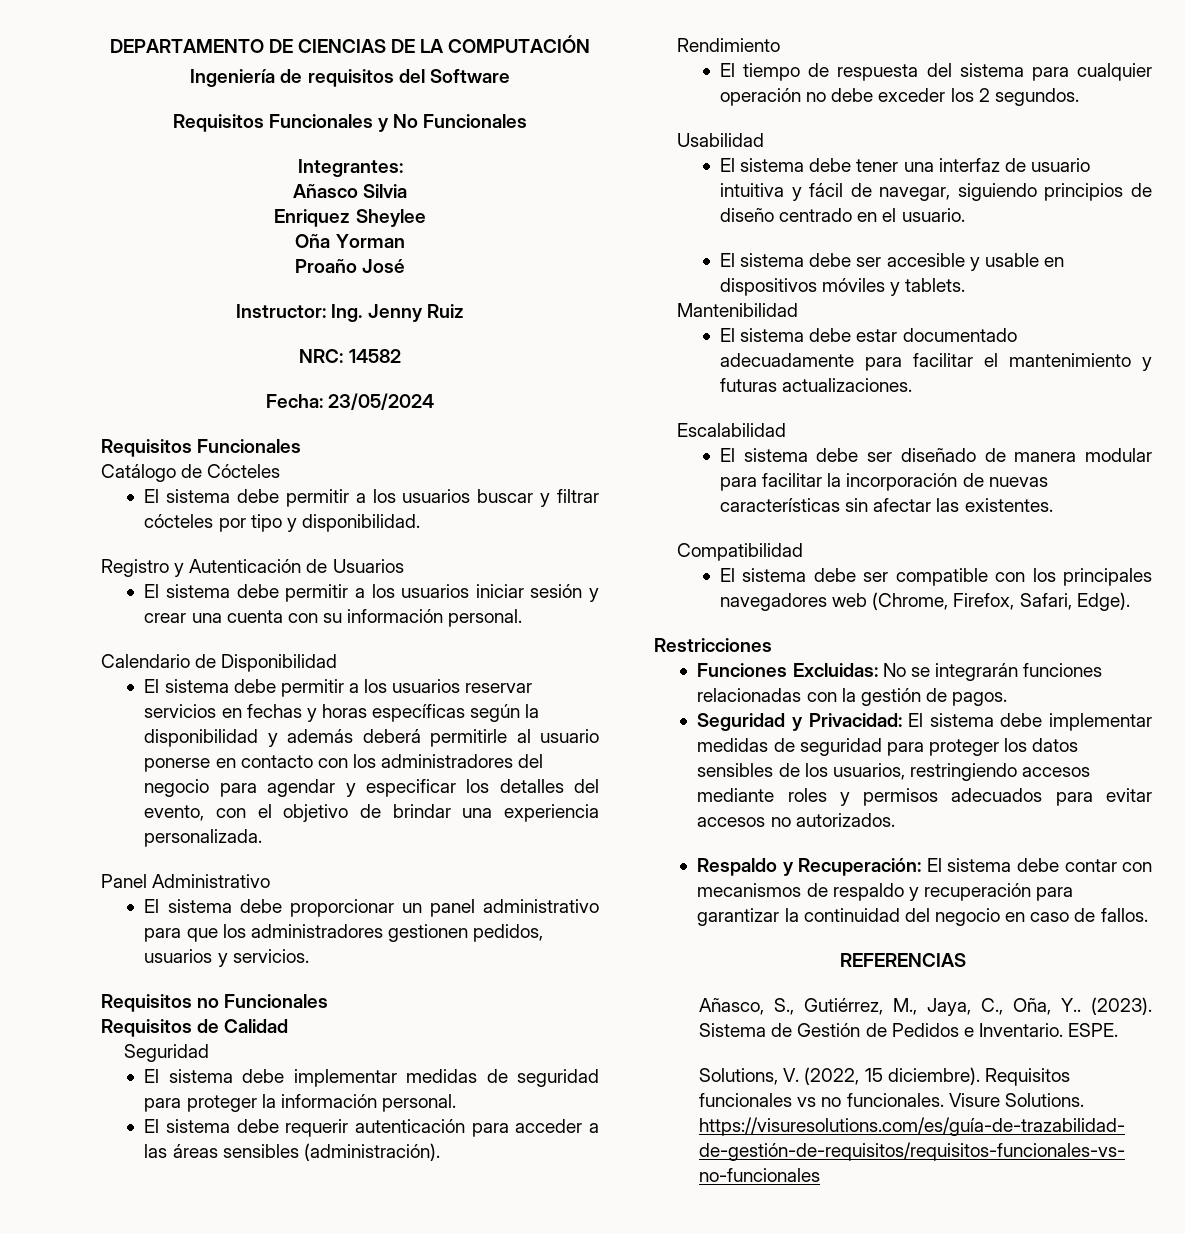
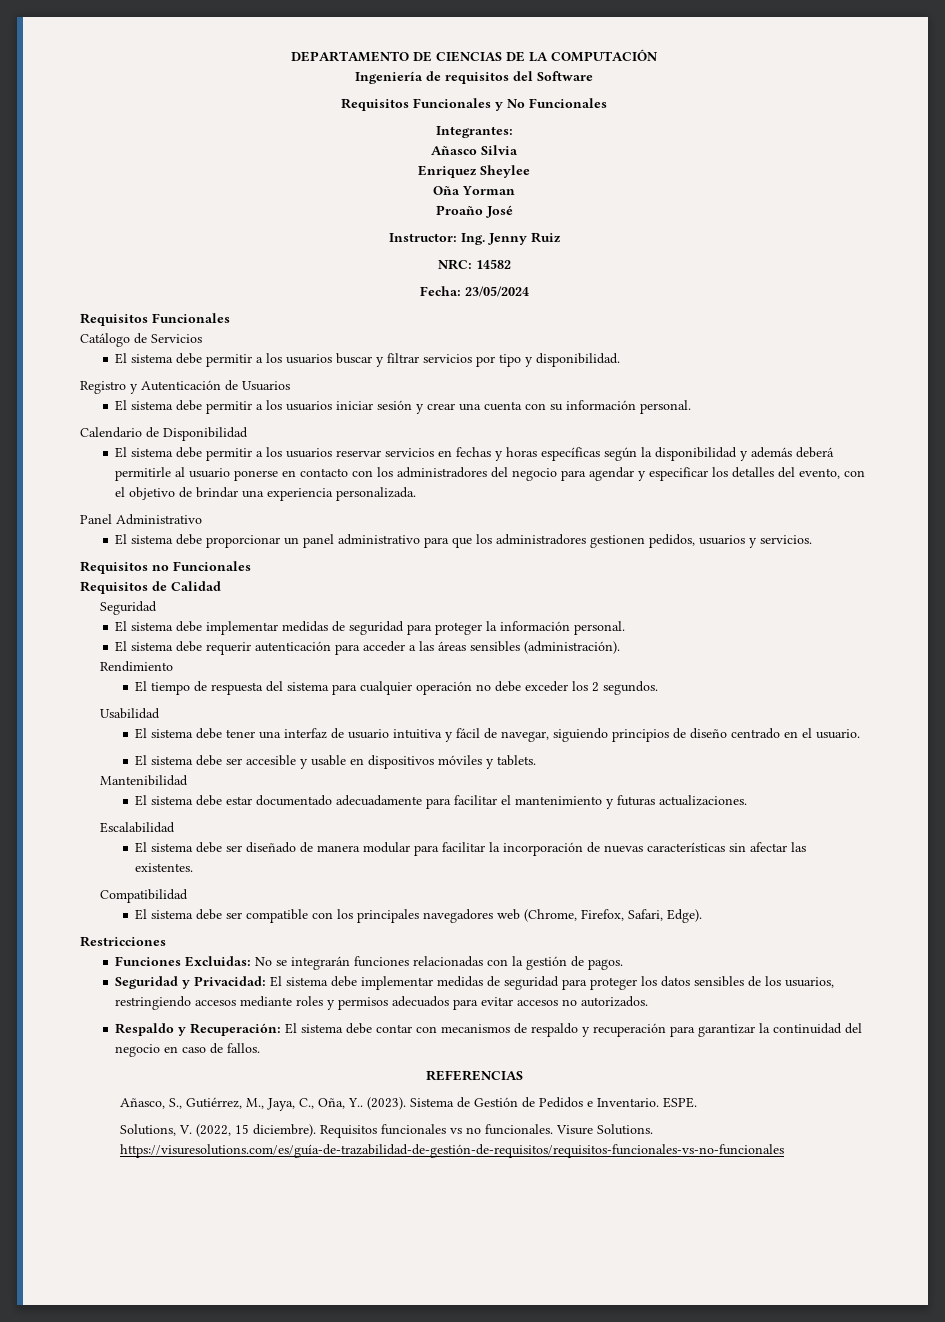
[207,464,281,478] Cócteles -> [151,334,202,343] Servicios
[144,514,214,528] cócteles -> [423,354,473,363] servicios

